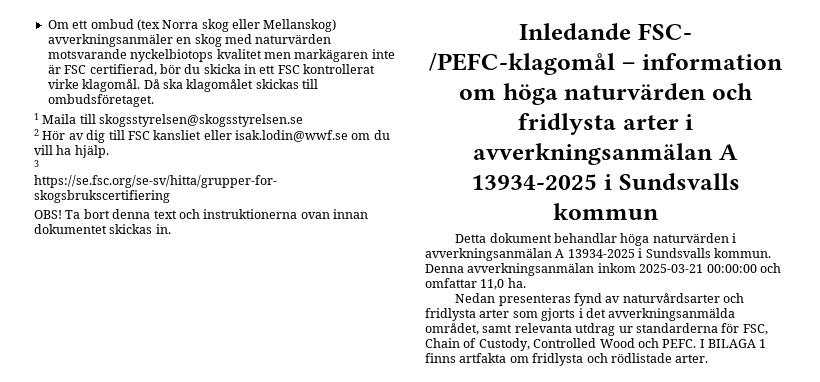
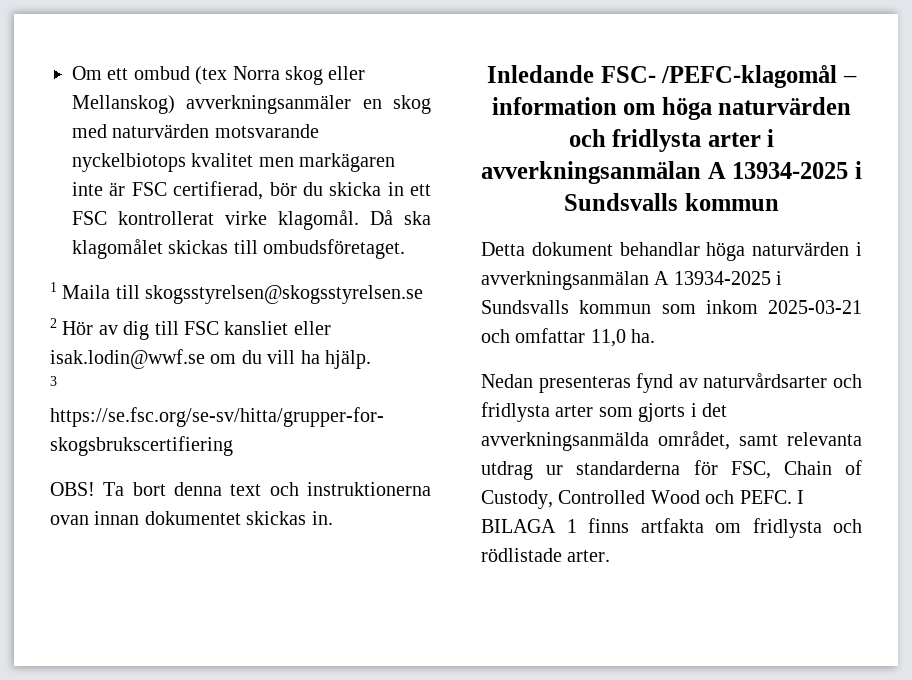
[713,248,771,258] [425,263,595,276] kommun. Denna avverkningsanmälan -> [579,300,696,314] kommun som
[706,264,757,273] 00:00:00 -> (862, 307) none

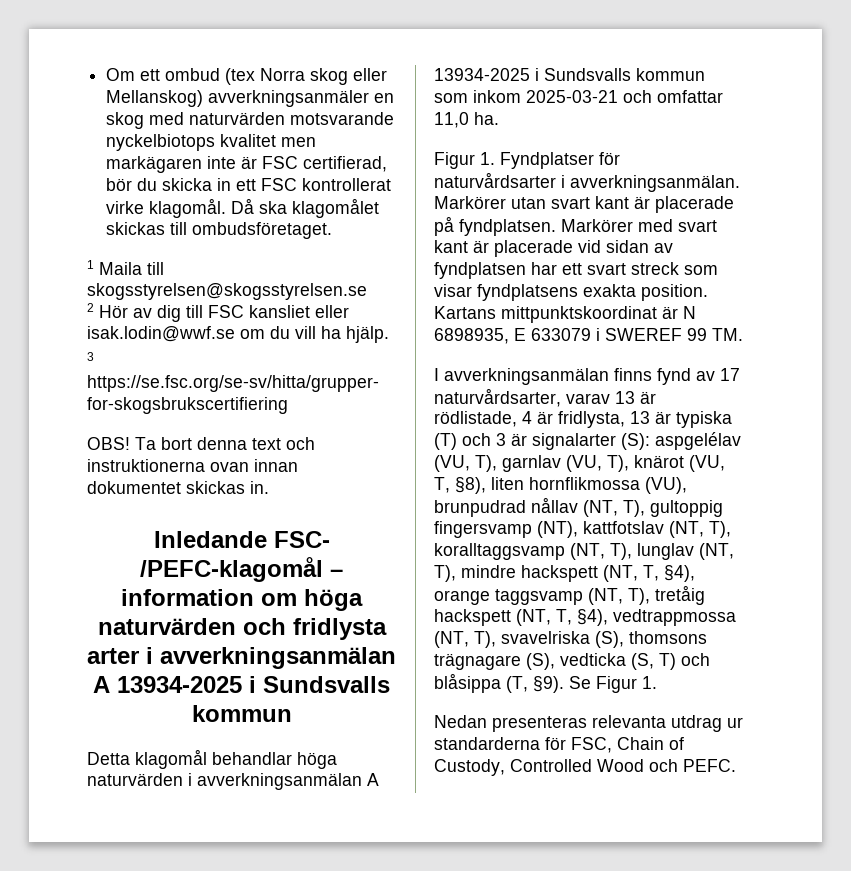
[531,242,613,256] dokument -> [135,749,207,769] klagomål
[481,373,862,393] [481,402,727,422] [481,431,778,451] Nedan presenteras fynd av naturvårdsarter och fridlysta arter som gjorts i det avverkningsanmälda området, samt -> [434,152,620,169] [434,172,740,192] [434,196,734,213] [434,216,717,236] [434,240,673,257] [434,262,718,279] [434,284,708,301] [434,306,696,323] [434,328,743,344] [434,368,740,385] [434,388,656,407] [434,411,732,428] [434,432,741,450] [434,455,725,472] [434,477,687,494] [434,497,723,517] [434,521,731,538] [434,543,734,560] [434,565,695,582] [434,585,705,605] [434,609,736,626] [434,631,707,648] [434,653,710,670] [434,673,657,693] [434,715,587,732] Figur 1. Fyndplatser för naturvårdsarter i avverkningsanmälan. Markörer utan svart kant är placerade på fyndplatsen. Markörer med svart kant är placerade vid sidan av fyndplatsen har ett svart streck som visar fyndplatsens exakta position. Kartans mittpunktskoordinat är N 6898935, E 633079 i SWEREF 99 TM. // I avverkningsanmälan finns fynd av 17 naturvårdsarter, varav 13 är rödlistade, 4 är fridlysta, 13 är typiska (T) och 3 är signalarter (S): aspgelélav (VU, T), garnlav (VU, T), knärot (VU, T, §8), liten hornflikmossa (VU), brunpudrad nållav (NT, T), gultoppig fingersvamp (NT), kattfotslav (NT, T), koralltaggsvamp (NT, T), lunglav (NT, T), mindre hackspett (NT, T, §4), orange taggsvamp (NT, T), tretåig hackspett (NT, T, §4), vedtrappmossa (NT, T), svavelriska (S), thomsons trägnagare (S), vedticka (S, T) och blåsippa (T, §9). Se Figur 1. // Nedan presenteras
[797,490,804,504] [481,518,862,538] [481,548,611,562] I BILAGA 1 finns artfakta om fridlysta och rödlistade arter. -> (736, 765) none

